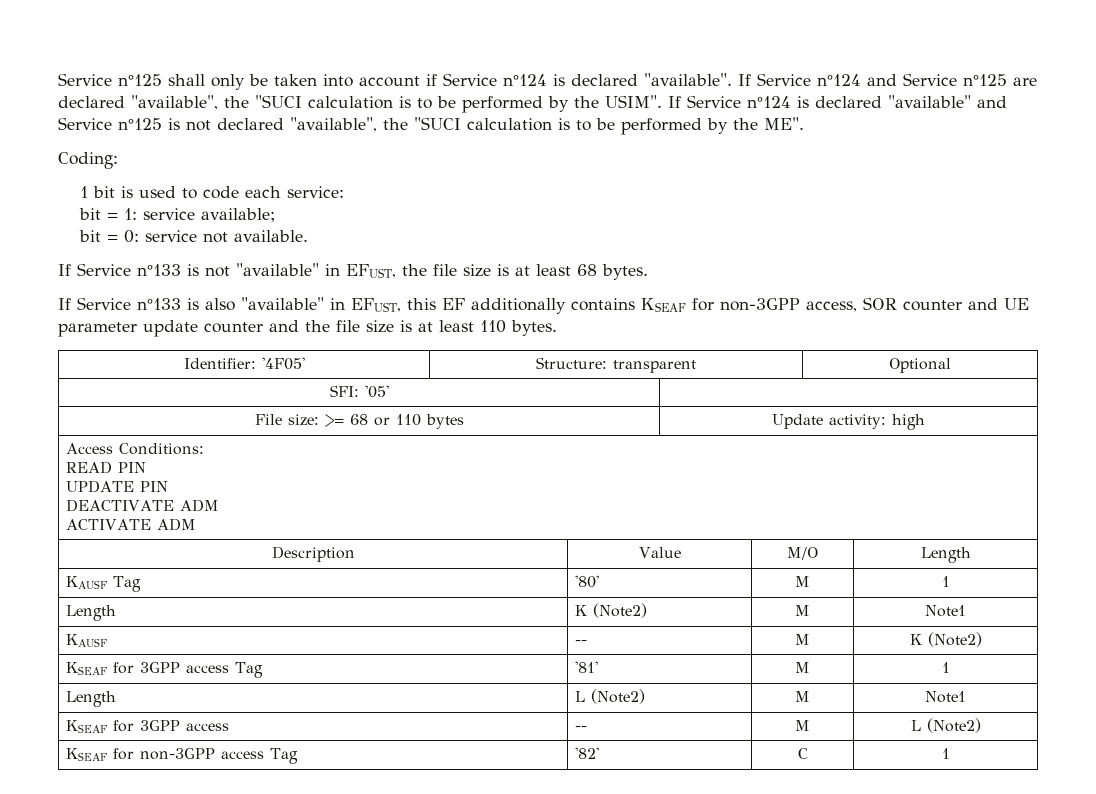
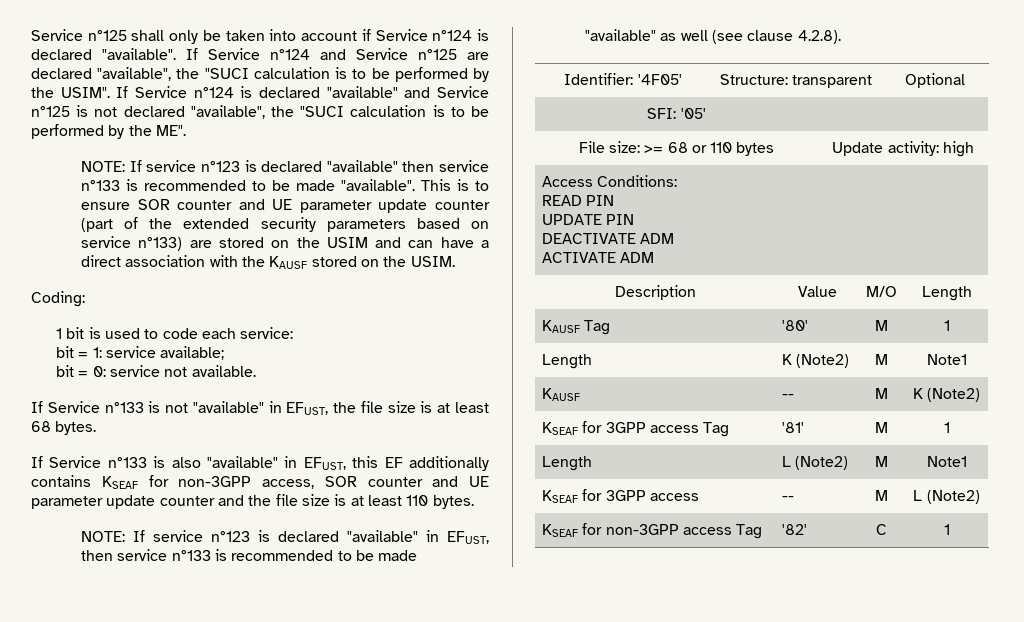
(804, 123) none -> [81,160,489,172] [81,179,490,191] [81,199,491,213] [81,217,490,232] [81,236,490,251] [81,255,455,269] // NOTE: If service n°123 is declared "available" then service n°133 is recommended to be made "available". This is to ensure SOR counter and UE parameter update counter (part of the extended security parameters based on service n°133) are stored on the USIM and can have a direct association with the KAUSF stored on the USIM.
(557, 328) none -> [81,530,489,544] [81,549,418,561] [585,29,841,44] // NOTE: If service n°123 is declared "available" in EFUST, then service n°133 is recommended to be made "available" as well (see clause 4.2.8).

